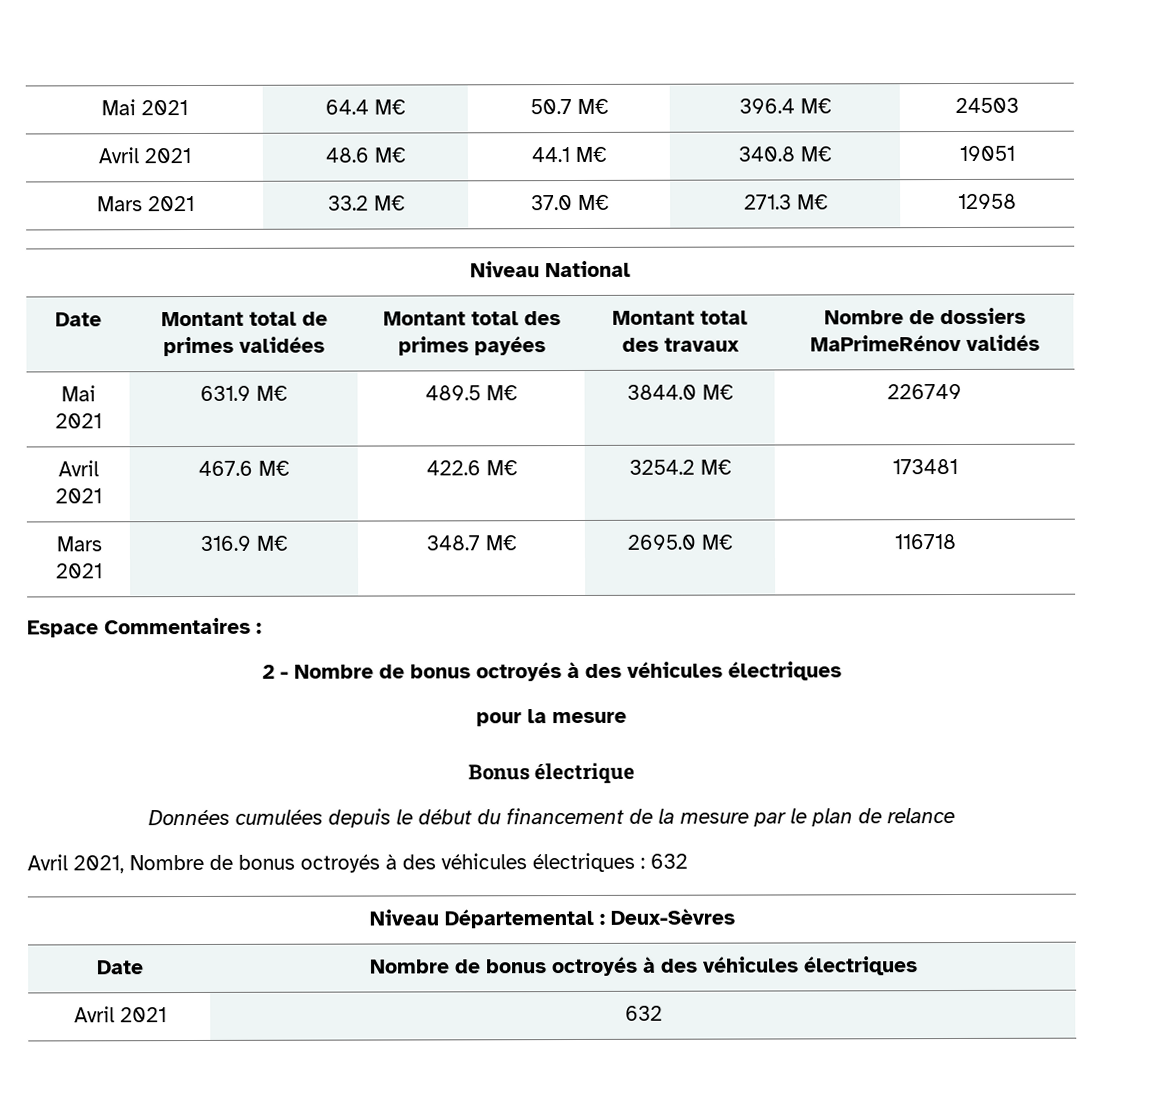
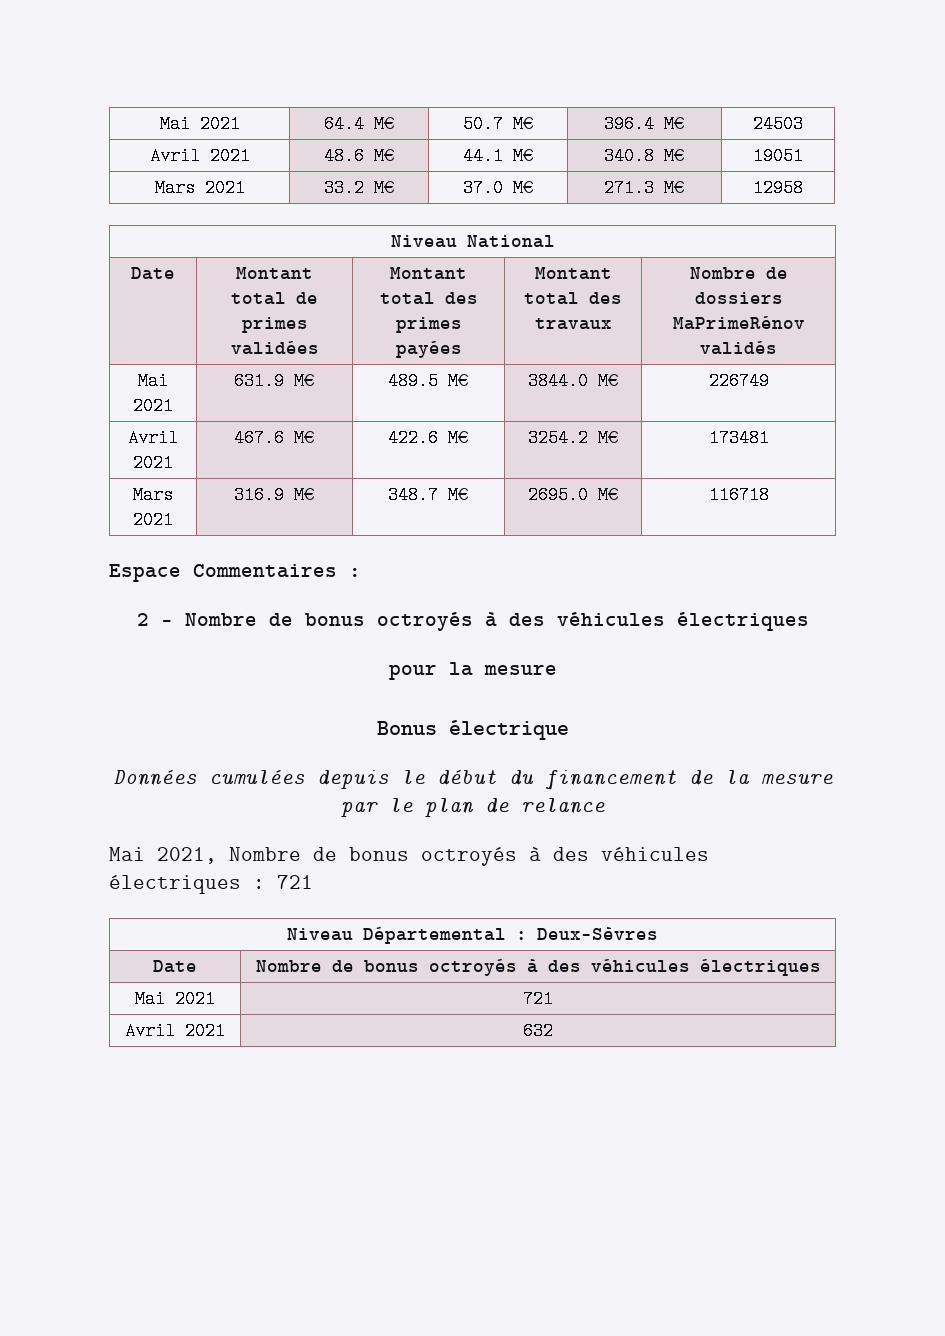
[27,854,68,871] Avril -> [109,847,145,861] Mai
[650,853,688,869] 632 -> [277,875,313,889] 721
(918, 966) none -> [135,990,215,1008] [523,990,553,1008] // Mai 2021 | 721

